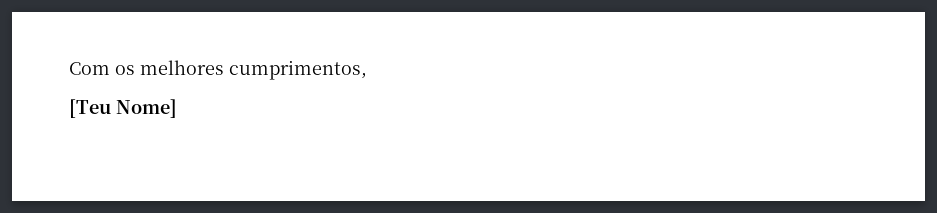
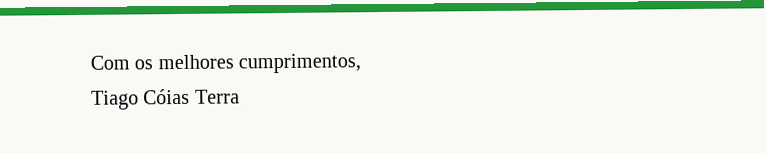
[69,99,177,118] [Teu Nome] -> [91,88,240,110] Tiago Cóias Terra

